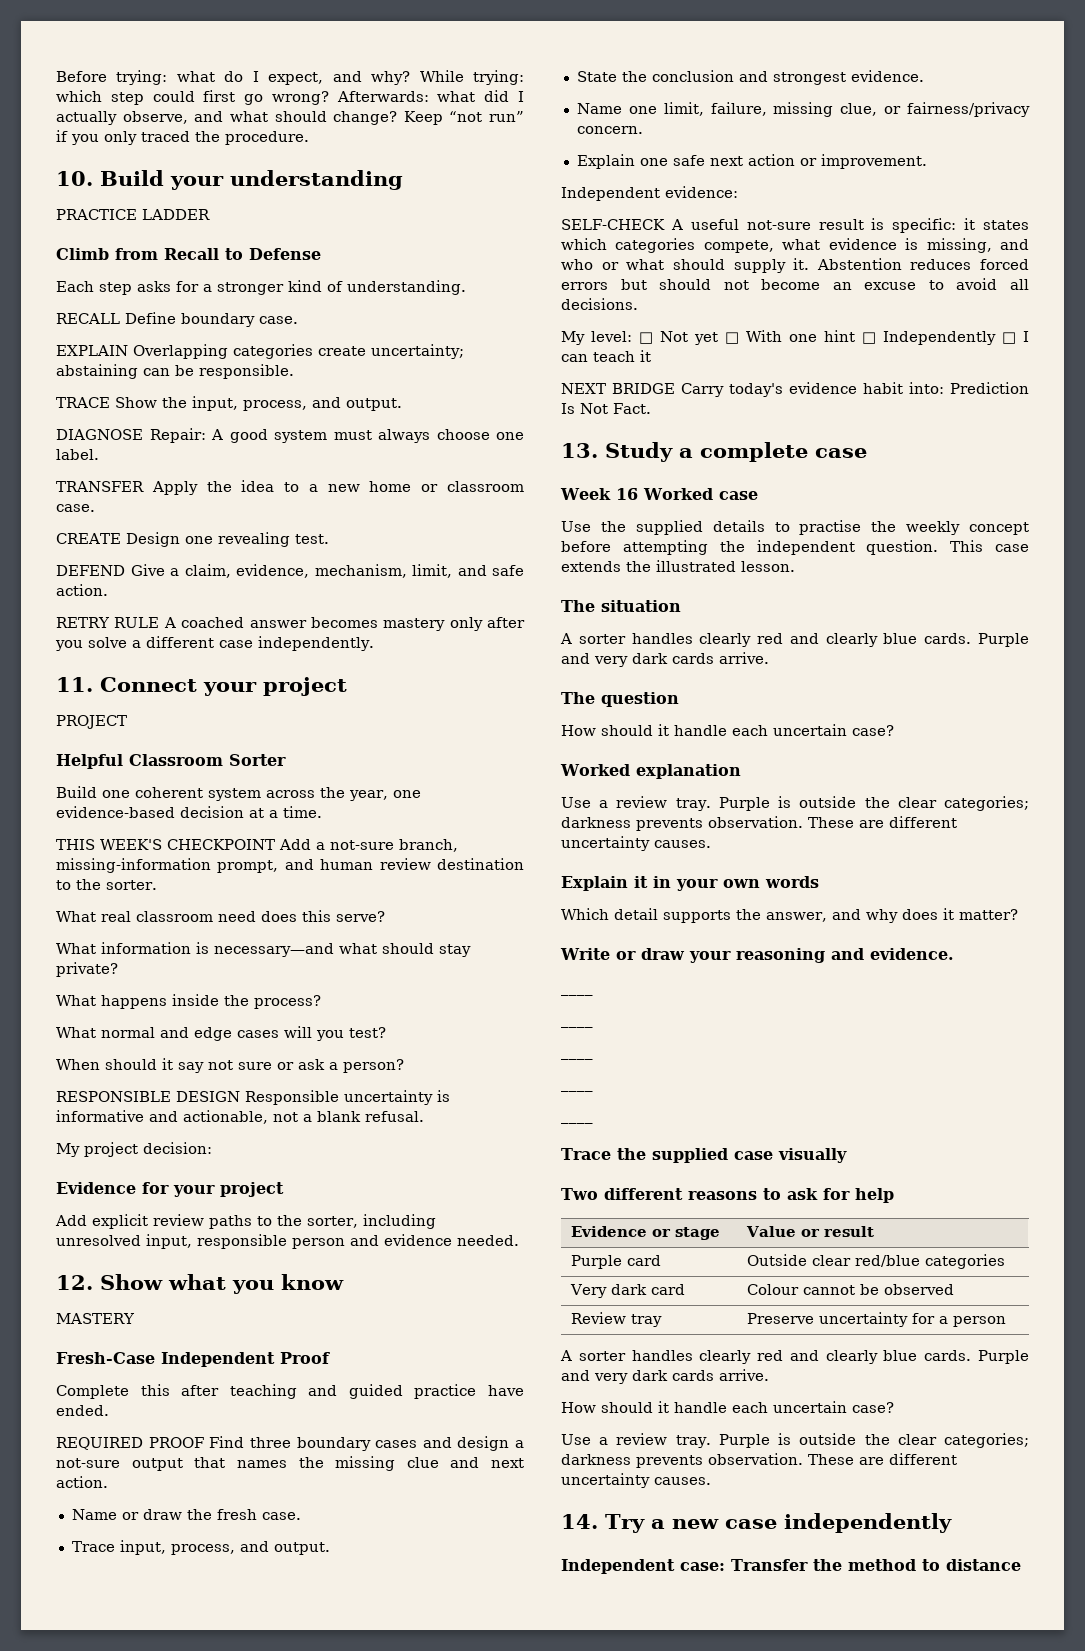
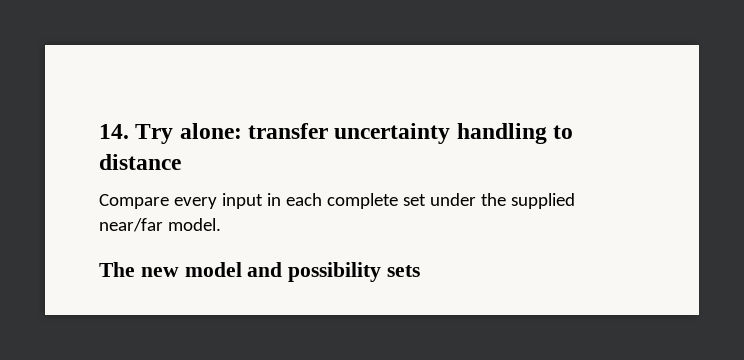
[56,70,525,85] [56,90,524,105] [56,111,524,125] [56,130,309,145] [56,170,403,190] [56,209,210,220] [56,248,321,260] [56,280,466,295] [56,312,298,327] [56,344,464,359] [56,364,294,379] [56,396,402,411] [56,428,524,443] [56,449,99,460] [56,480,524,495] [56,504,95,512] [56,532,329,547] [56,564,524,578] [56,584,108,596] [56,617,525,631] [55,636,374,651] [56,677,347,696] [56,715,127,729] [56,754,286,769] [56,786,421,801] [56,806,322,818] [56,839,458,852] [56,858,524,873] [56,879,157,890] [56,910,385,922] [56,942,471,957] [56,962,118,977] [56,994,321,1009] [56,1026,386,1041] [56,1058,404,1073] [56,1090,450,1105] [56,1110,424,1124] [56,1142,212,1157] [56,1182,284,1197] [55,1214,436,1229] [56,1234,519,1249] [56,1274,344,1294] [56,1313,135,1324] [56,1352,330,1367] [56,1384,524,1399] [56,1405,109,1416] [56,1436,524,1451] [56,1456,524,1471] [56,1476,108,1488] [71,1509,301,1520] [71,1540,330,1555] [576,70,924,85] [576,102,1030,117] [576,126,643,134] [576,154,927,169] [561,186,738,201] [561,218,1029,233] [561,238,1029,253] [561,258,1029,273] [561,278,1029,290] [561,298,638,310] [561,330,1029,345] [561,350,651,362] [561,382,1029,397] [561,403,651,414] [561,442,867,462] [560,488,758,500] [561,520,1029,535] [561,540,1029,555] [561,560,795,572] [561,600,681,612] [560,633,1029,647] [561,652,769,667] [561,692,679,707] [561,724,894,736] [560,764,741,779] [561,796,1029,811] [561,816,957,831] [561,836,711,851] [561,876,819,891] [561,908,1018,923] [560,948,954,963] [561,992,593,996] [561,1024,593,1028] [561,1056,593,1060] [561,1088,593,1092] [561,1120,593,1124] [561,1148,847,1163] [561,1188,894,1203] [570,1226,720,1240] [745,1226,874,1237] [570,1255,661,1269] [746,1254,1005,1269] [569,1284,685,1298] [746,1284,954,1295] [570,1312,662,1327] [746,1312,1006,1327] [560,1350,1029,1364] [561,1369,769,1384] [561,1401,894,1413] [561,1433,1029,1448] [561,1453,957,1468] [561,1473,711,1488] [561,1513,952,1533] [561,1559,1021,1574] Before trying: what do I expect, and why? While trying: which step could first go wrong? Afterwards: what did I actually observe, and what should change? Keep “not run” if you only traced the procedure. // 10. Build your understanding // PRACTICE LADDER // Climb from Recall to Defense // Each step asks for a stronger kind of understanding. // RECALL Define boundary case. // EXPLAIN Overlapping categories create uncertainty; abstaining can be responsible. // TRACE Show the input, process, and output. // DIAGNOSE Repair: A good system must always choose one label. // TRANSFER Apply the idea to a new home or classroom case. // CREATE Design one revealing test. // DEFEND Give a claim, evidence, mechanism, limit, and safe action. // RETRY RULE A coached answer becomes mastery only after you solve a different case independently. // 11. Connect your project // PROJECT // Helpful Classroom Sorter // Build one coherent system across the year, one evidence-based decision at a time. // THIS WEEK'S CHECKPOINT Add a not-sure branch, missing-information prompt, and human review destination to the sorter. // What real classroom need does this serve? // What information is necessary—and what should stay private? // What happens inside the process? // What normal and edge cases will you test? // When should it say not sure or ask a person? // RESPONSIBLE DESIGN Responsible uncertainty is informative and actionable, not a blank refusal. // My project decision: // Evidence for your project // Add explicit review paths to the sorter, including unresolved input, responsible person and evidence needed. // 12. Show what you know // MASTERY // Fresh-Case Independent Proof // Complete this after teaching and guided practice have ended. // REQUIRED PROOF Find three boundary cases and design a not-sure output that names the missing clue and next action. // Name or draw the fresh case. // Trace input, process, and output. // State the conclusion and strongest evidence. // Name one limit, failure, missing clue, or fairness/privacy concern. // Explain one safe next action or improvement. // Independent evidence: // SELF-CHECK A useful not-sure result is specific: it states which categories compete, what evidence is missing, and who or what should supply it. Abstention reduces forced errors but should not become an excuse to avoid all decisions. // My level: □ Not yet □ With one hint □ Independently □ I can teach it // NEXT BRIDGE Carry today's evidence habit into: Prediction Is Not Fact. // 13. Study a complete case // Week 16 Worked case // Use the supplied details to practise the weekly concept before attempting the independent question. This case extends the illustrated lesson. // The situation // A sorter handles clearly red and clearly blue cards. Purple and very dark cards arrive. // The question // How should it handle each uncertain case? // Worked explanation // Use a review tray. Purple is outside the clear categories; darkness prevents observation. These are different uncertainty causes. // Explain it in your own words // Which detail supports the answer, and why does it matter? // Write or draw your reasoning and evidence. // ____ // ____ // ____ // ____ // ____ // Trace the supplied case visually // Two different reasons to ask for help // Evidence or stage | Value or result // Purple card | Outside clear red/blue categories // Very dark card | Colour cannot be observed // Review tray | Preserve uncertainty for a person // A sorter handles clearly red and clearly blue cards. Purple and very dark cards arrive. // How should it handle each uncertain case? // Use a review tray. Purple is outside the clear categories; darkness prevents observation. These are different uncertainty causes. // 14. Try a new case independently // Independent case: Transfer the method to distance -> [99,123,574,144] [99,154,181,170] [99,193,575,209] [99,218,221,232] [99,262,421,282] 14. Try alone: transfer uncertainty handling to distance // Compare every input in each complete set under the supplied near/far model. // The new model and possibility sets

